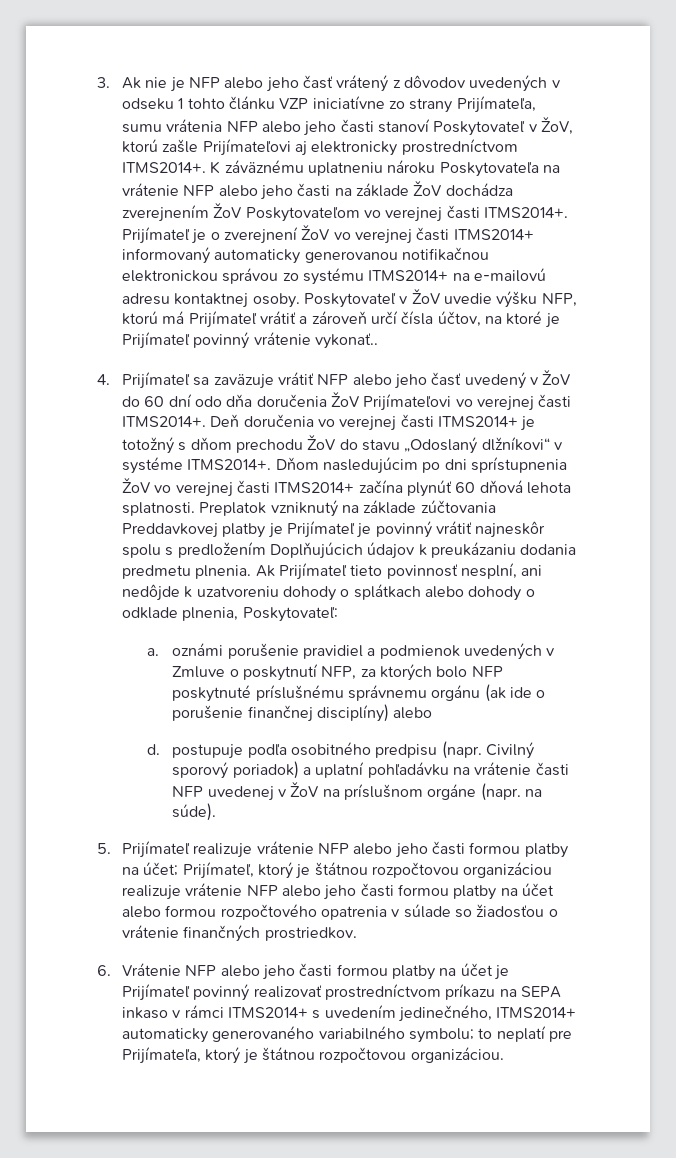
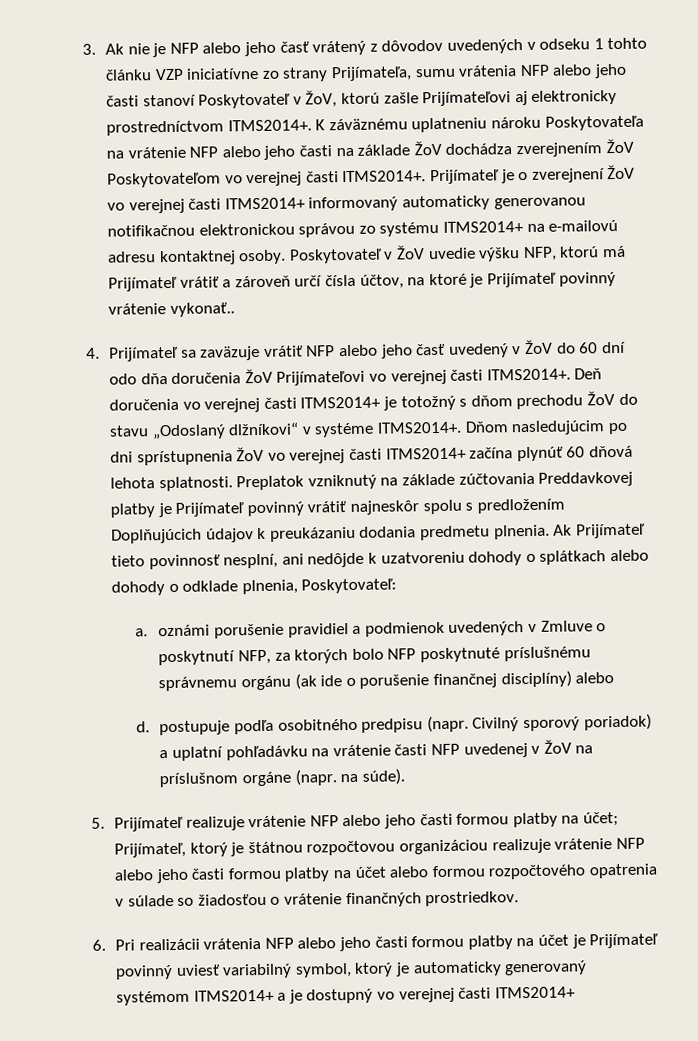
[356,523,372,538] je -> (245, 509) none
[122,963,182,976] Vrátenie -> [115,938,262,951] Pri realizácii vrátenia
[253,984,562,1000] [122,1005,577,1022] [122,1026,573,1043] [122,1047,504,1064] realizovať prostredníctvom príkazu na SEPA inkaso v rámci ITMS2014+ s uvedením jedinečného, ITMS2014+ automaticky generovaného variabilného symbolu; to neplatí pre Prijímateľa, ktorý je štátnou rozpočtovou organizáciou. -> [175,960,588,979] [116,986,576,1006] uviesť variabilný symbol, ktorý je automaticky generovaný systémom ITMS2014+ a je dostupný vo verejnej časti ITMS2014+

